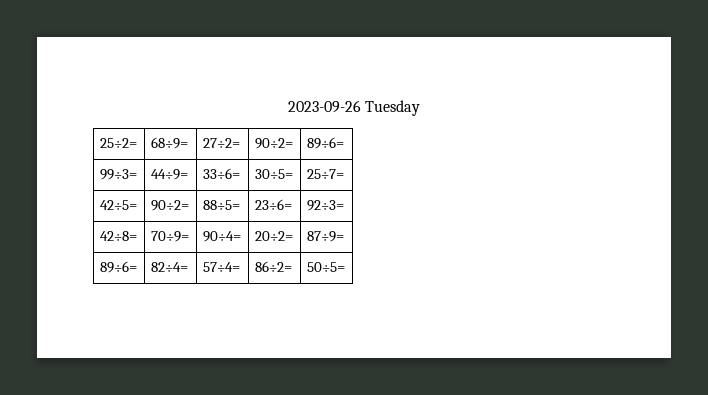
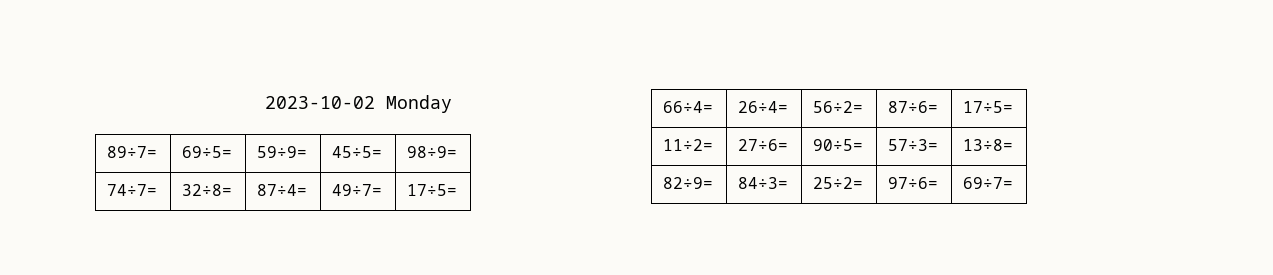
[287,100,421,116] [99,138,137,148] [150,137,188,149] [202,138,240,148] [254,138,293,149] [306,137,344,149] [99,169,137,180] [150,169,188,180] [202,168,240,179] [254,169,293,179] [306,169,344,179] [99,200,137,210] [150,200,189,211] [202,200,240,210] [254,199,292,210] [306,200,344,211] [99,231,137,241] [150,231,189,242] [202,231,241,242] [254,231,293,241] [306,231,344,242] [99,261,137,273] [150,262,188,272] [202,262,240,272] [254,261,292,272] [306,262,345,272] 2023-09-26 Tuesday // 25÷2= | 68÷9= | 27÷2= | 90÷2= | 89÷6= // 99÷3= | 44÷9= | 33÷6= | 30÷5= | 25÷7= // 42÷5= | 90÷2= | 88÷5= | 23÷6= | 92÷3= // 42÷8= | 70÷9= | 90÷4= | 20÷2= | 87÷9= // 89÷6= | 82÷4= | 57÷4= | 86÷2= | 50÷5= -> [265,95,452,113] [107,146,158,158] [182,146,233,158] [257,146,308,158] [332,146,383,158] [407,146,458,158] [107,184,158,196] [182,184,233,196] [257,184,308,196] [332,184,383,196] [407,184,458,196] [663,101,714,113] [738,101,789,113] [813,101,864,113] [888,101,939,113] [963,101,1014,113] [663,139,714,151] [738,139,789,151] [813,139,864,151] [888,139,939,151] [963,139,1014,151] [663,177,714,189] [738,177,789,189] [813,177,864,189] [888,177,939,189] [963,177,1014,189] 2023-10-02 Monday // 89÷7= | 69÷5= | 59÷9= | 45÷5= | 98÷9= // 74÷7= | 32÷8= | 87÷4= | 49÷7= | 17÷5= // 66÷4= | 26÷4= | 56÷2= | 87÷6= | 17÷5= // 11÷2= | 27÷6= | 90÷5= | 57÷3= | 13÷8= // 82÷9= | 84÷3= | 25÷2= | 97÷6= | 69÷7=

